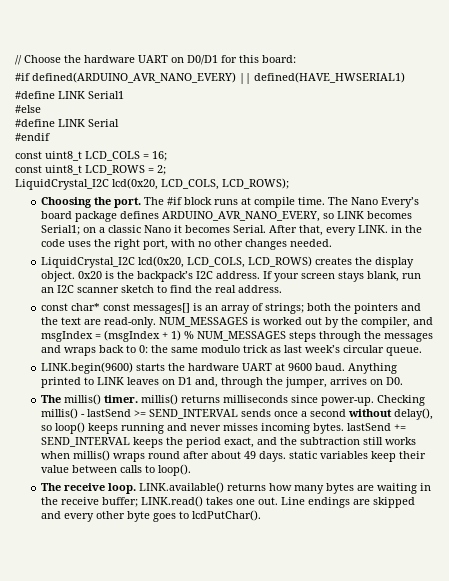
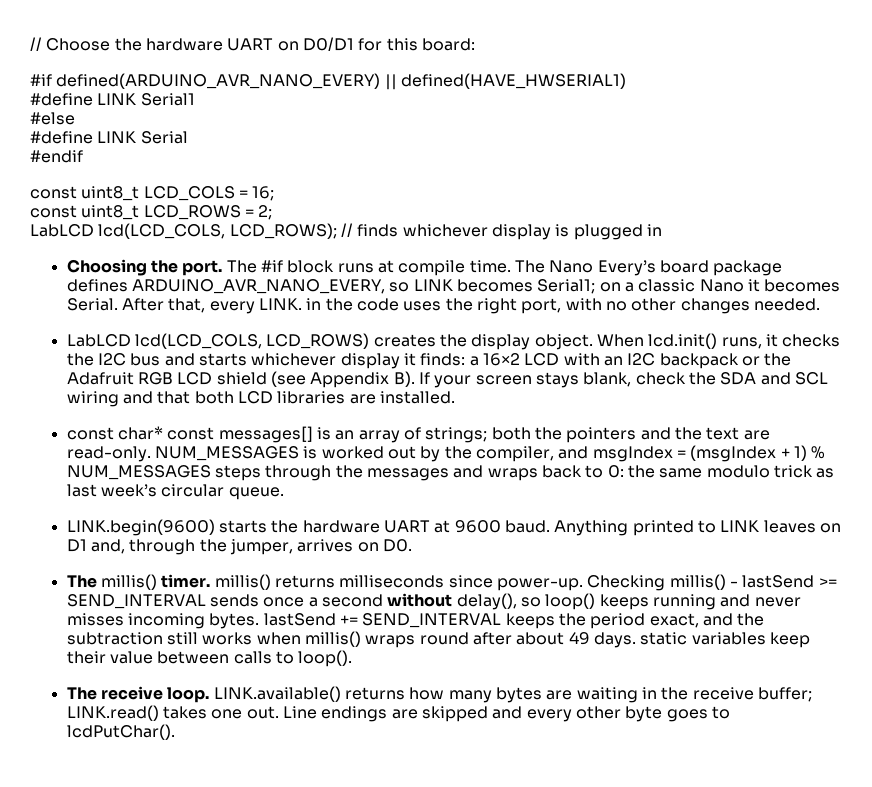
[15,178,289,190] LiquidCrystal_I2C lcd(0x20, LCD_COLS, LCD_ROWS); -> [30,223,662,240] LabLCD lcd(LCD_COLS, LCD_ROWS); // finds whichever display is plugged in
[40,256,245,268] LiquidCrystal_I2C lcd(0x20, LCD_COLS, -> [66,333,263,349] LabLCD lcd(LCD_COLS,
[77,271,260,282] 0x20 is the backpack’s I2C address. -> [597,333,841,349] [66,353,792,369] [66,371,415,388] When lcd.init() runs, it checks the I2C bus and starts whichever display it finds: a 16×2 LCD with an I2C backpack or the Adafruit RGB LCD shield (see Appendix B).
[401,273,421,279] [40,285,282,293] run an I2C scanner sketch to find the real address. -> [635,372,828,385] [66,391,456,407] check the SDA and SCL wiring and that both LCD libraries are installed.

